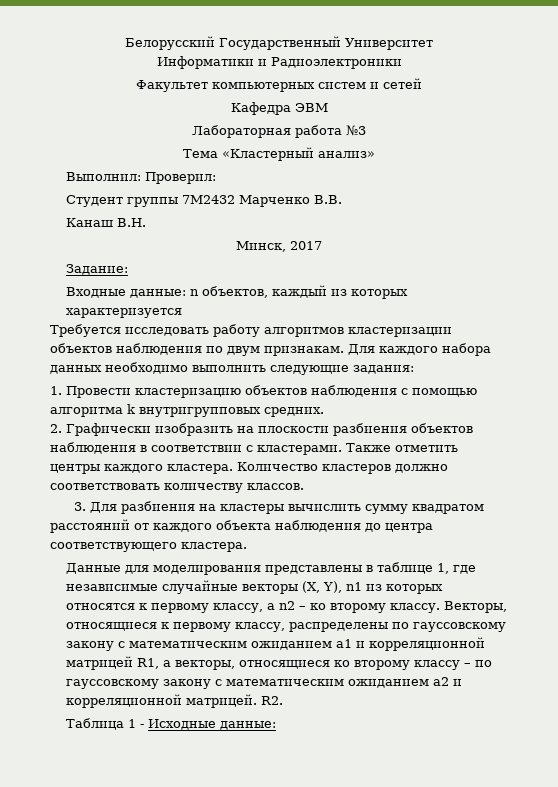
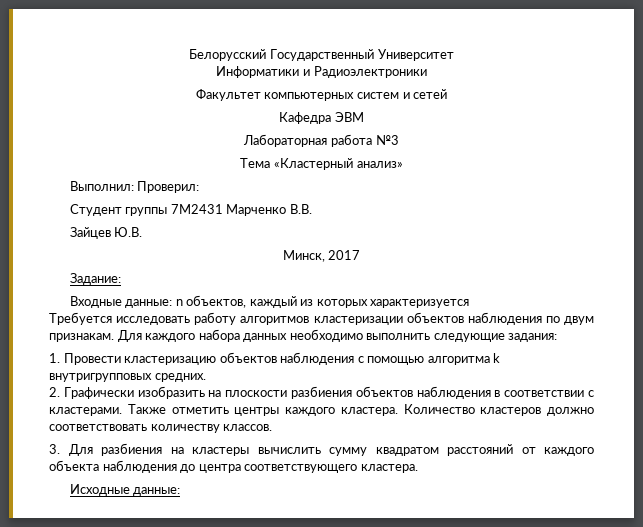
[181,195,235,204] 7М2432 -> [170,204,223,214] 7М2431
[65,218,146,227] Канаш В.Н. -> [69,227,143,239] Зайцев Ю.В.
[65,562,476,575] [65,580,443,594] [65,601,507,613] [65,622,506,632] [65,637,485,651] [65,656,492,670] [65,677,462,689] [65,694,283,708] [65,718,144,730] Данные для моделирования представлены в таблице 1, где независимые случайные векторы (X, Y), n1 из которых относятся к первому классу, а n2 – ко второму классу. Векторы, относящиеся к первому классу, распределены по гауссовскому закону с математическим ожиданием а1 и корреляционной матрицей R1, а векторы, относящиеся ко второму классу – по гауссовскому закону с математическим ожиданием а2 и корреляционной матрицей. R2. // Таблица 1 - -> (418, 468) none

